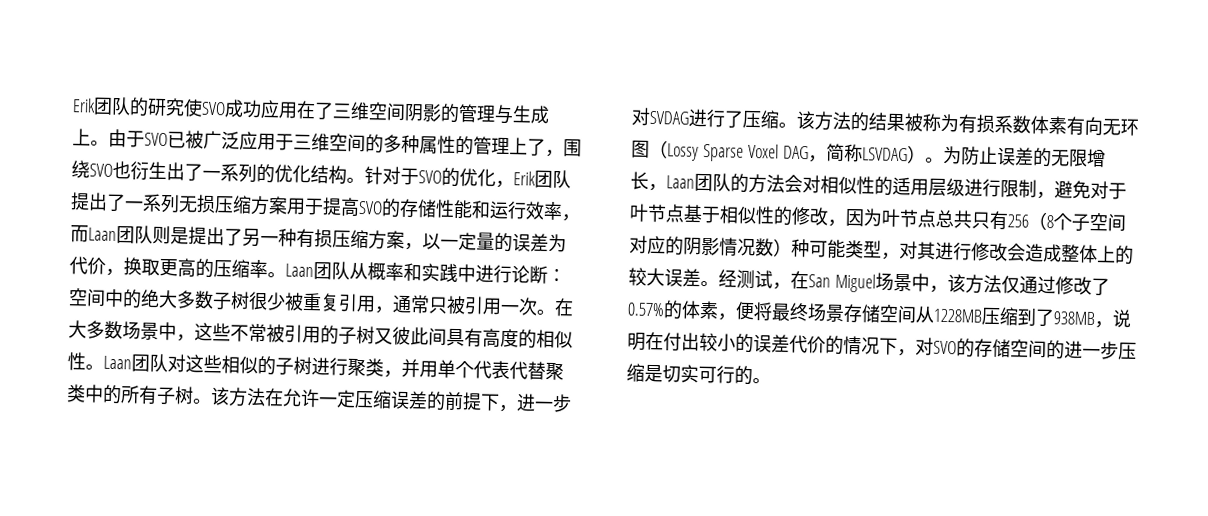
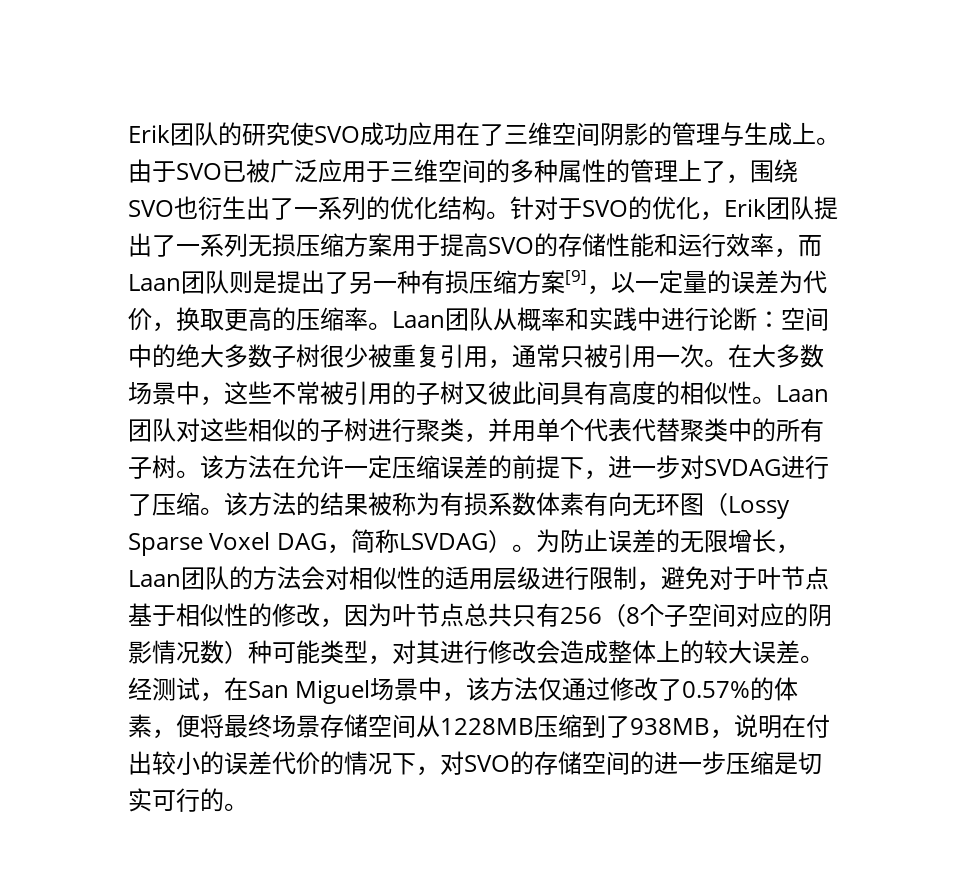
(405, 239) none -> [565,270,587,285] [9]

